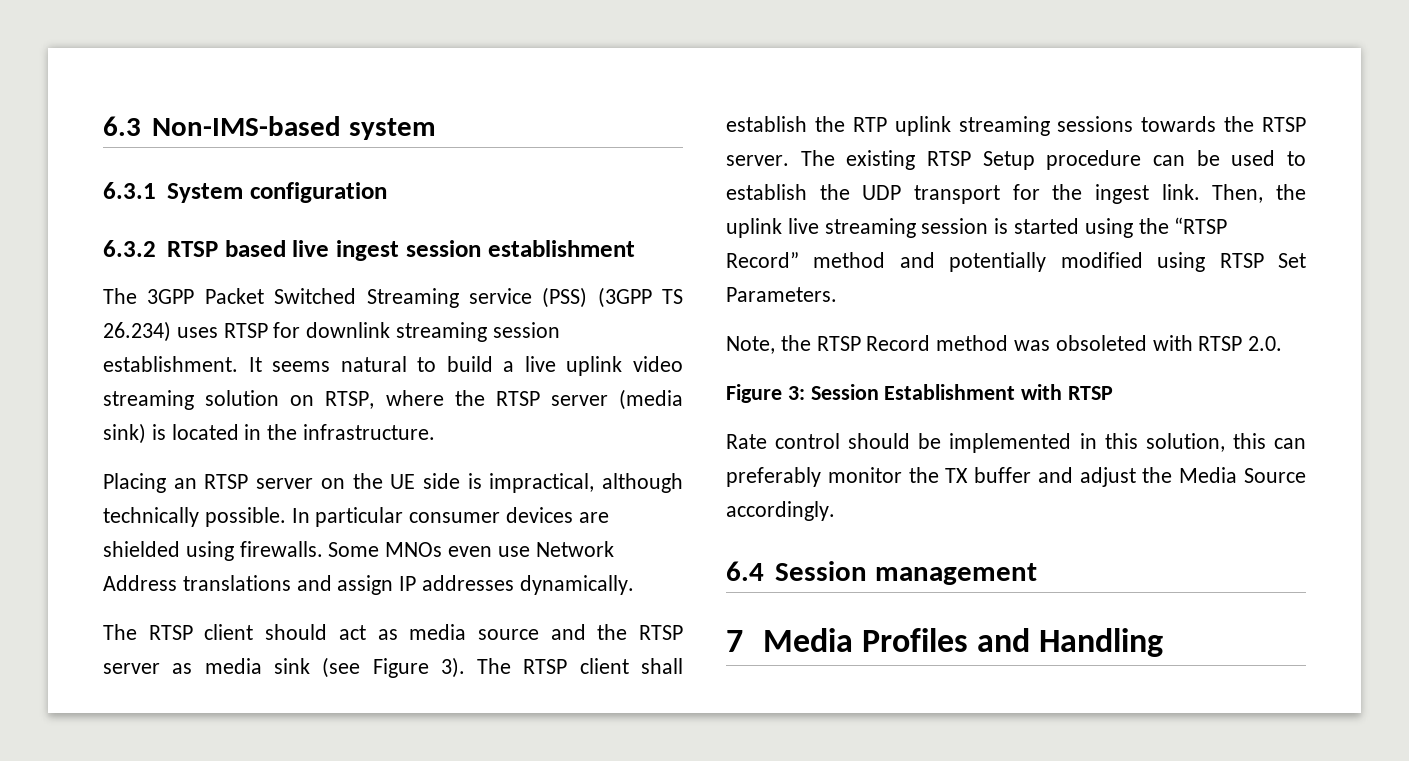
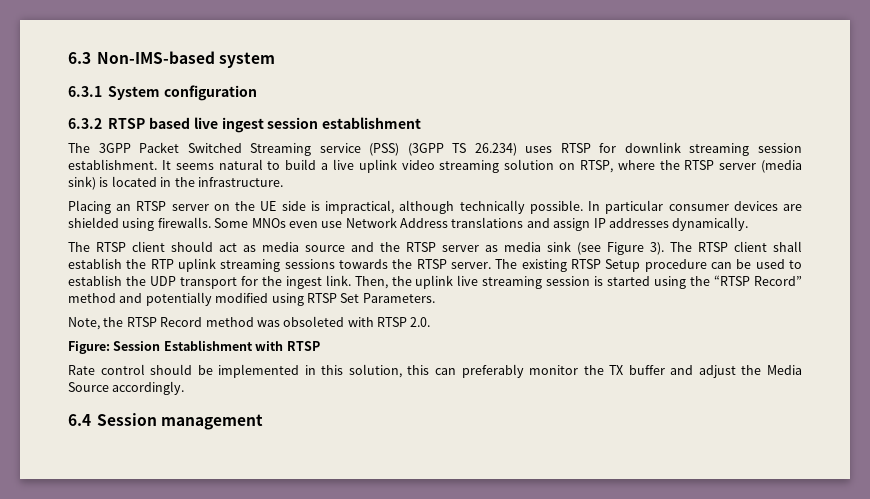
[726,384,805,403] Figure 3: -> [68,341,110,354] Figure:
[726,628,1164,657] // 7 Media Profiles and Handling -> (264, 422) none

